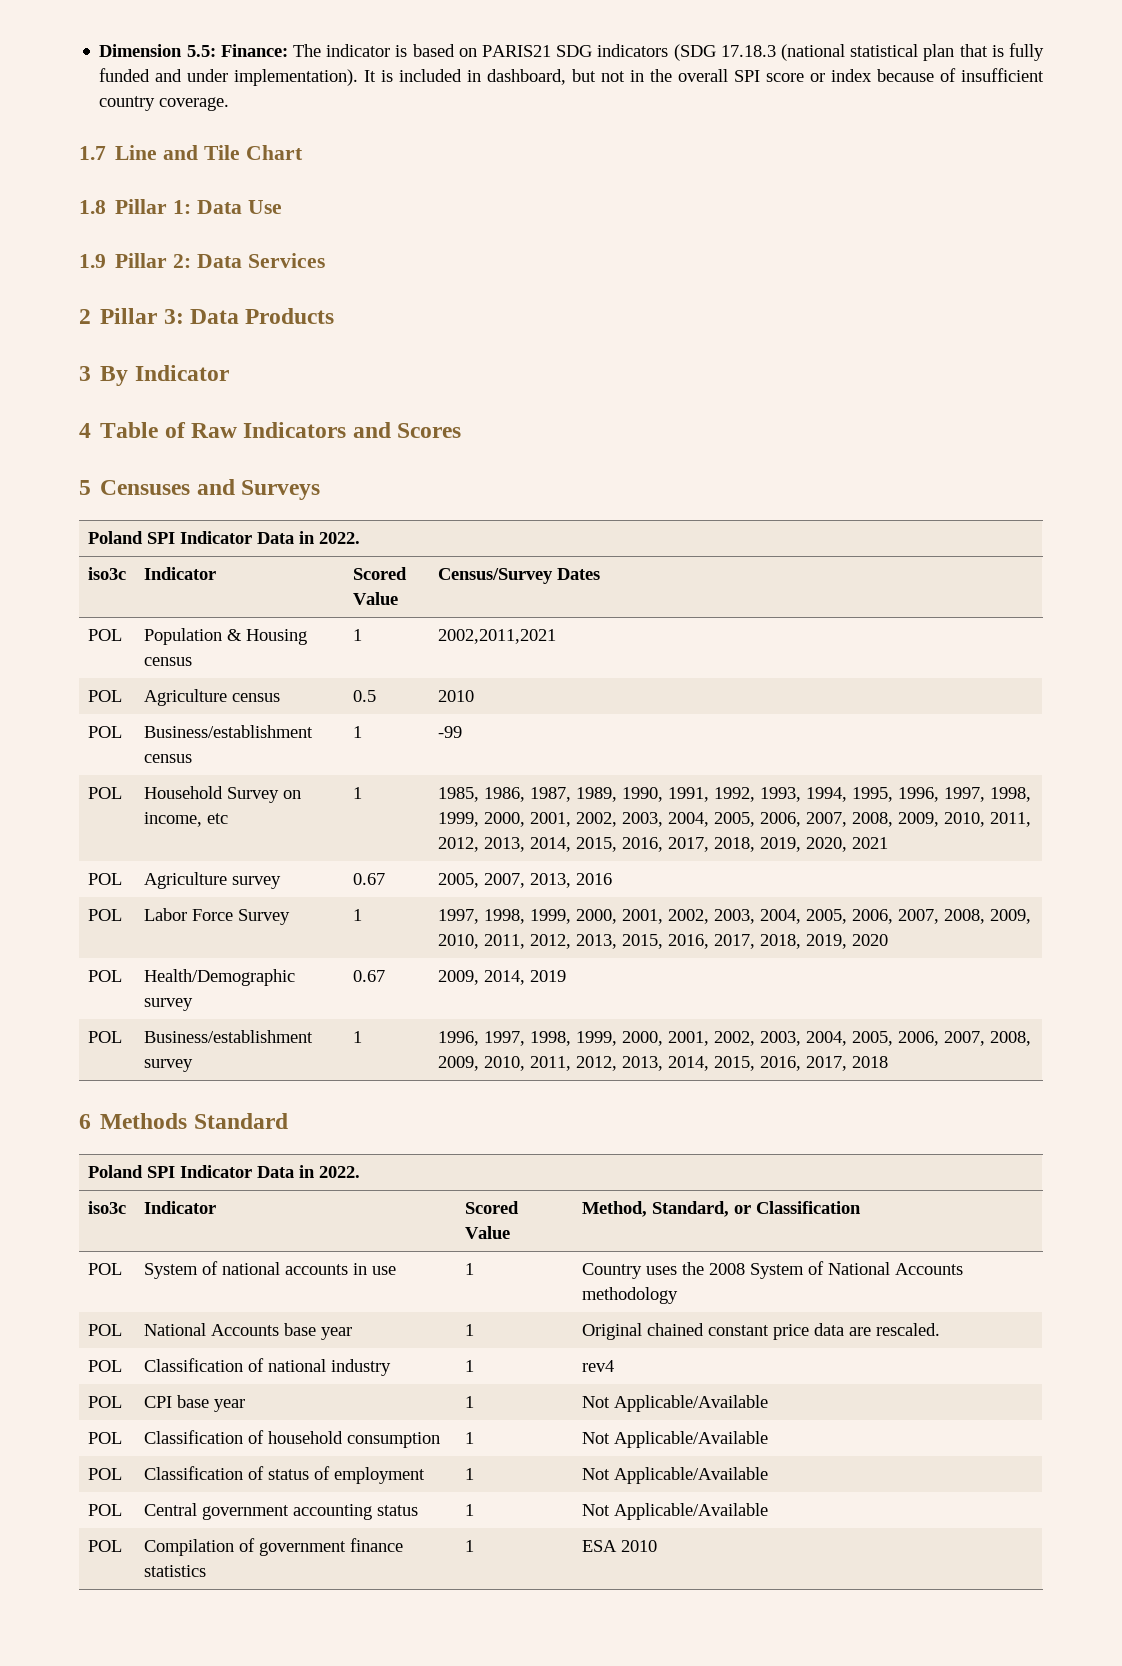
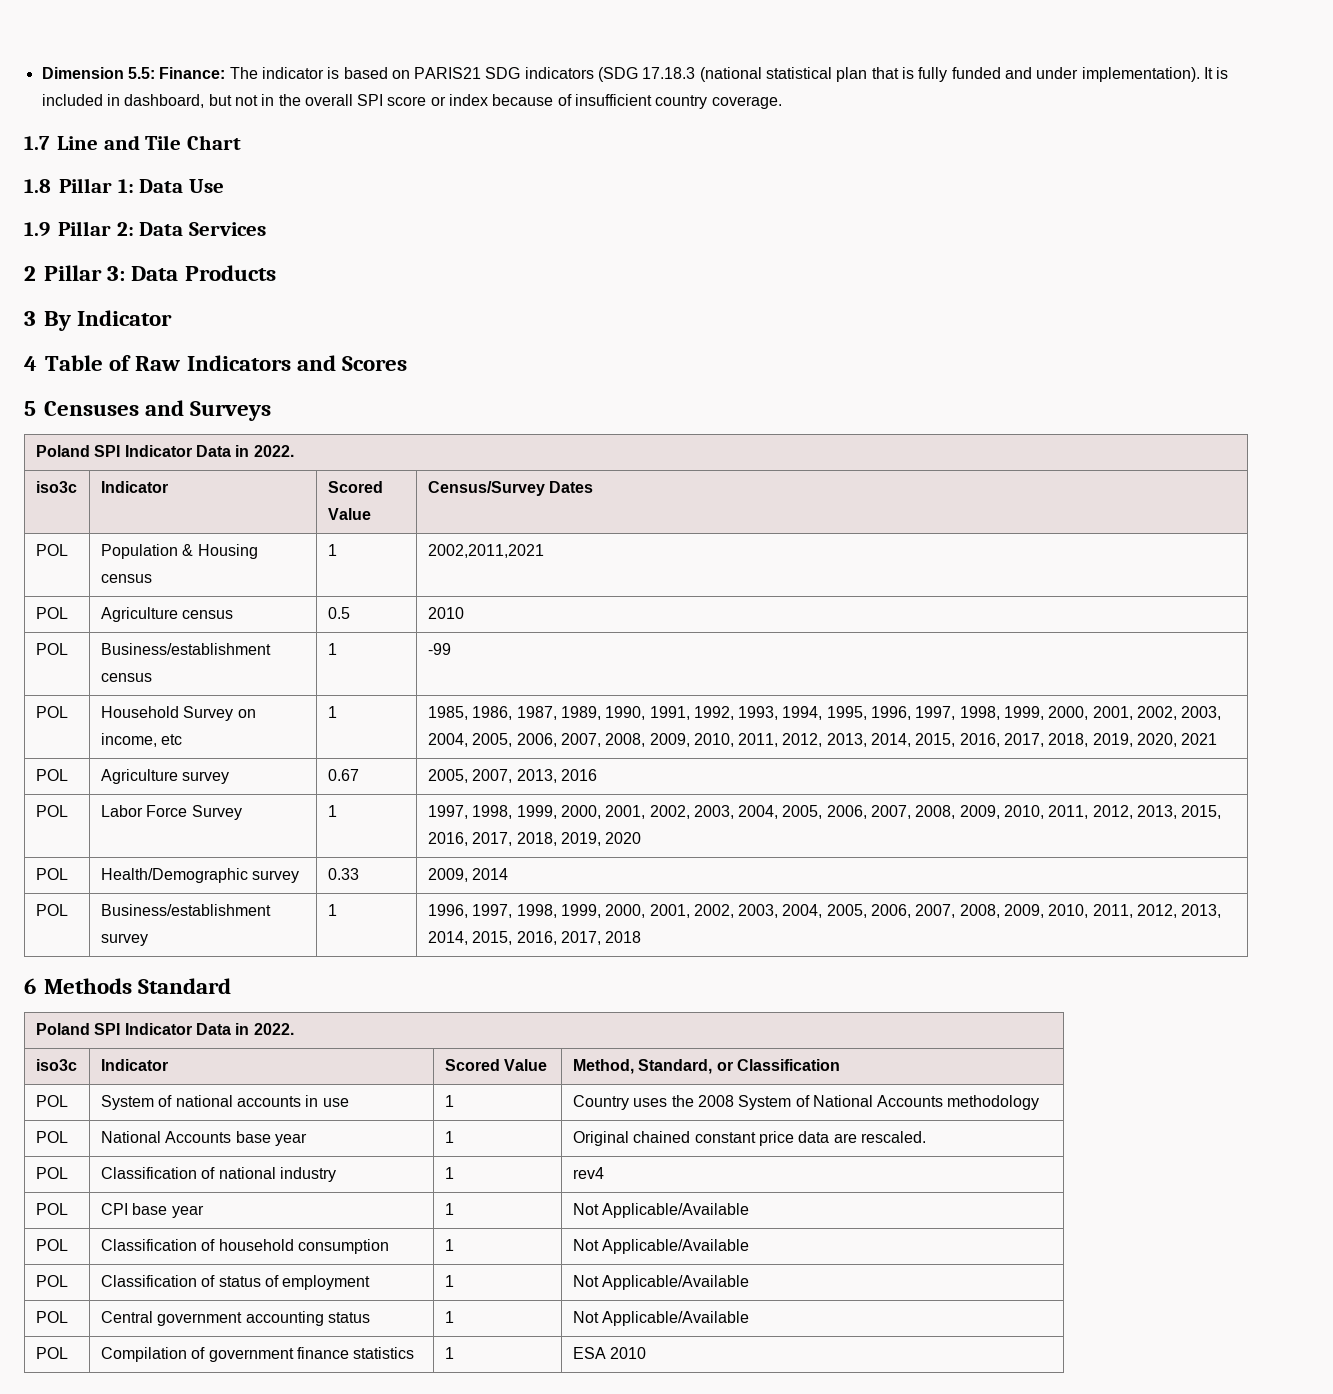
[352,970,385,982] [437,970,566,985] 0.67 | 2009, 2014, 2019 -> [327,868,359,880] [427,868,509,882] 0.33 | 2009, 2014

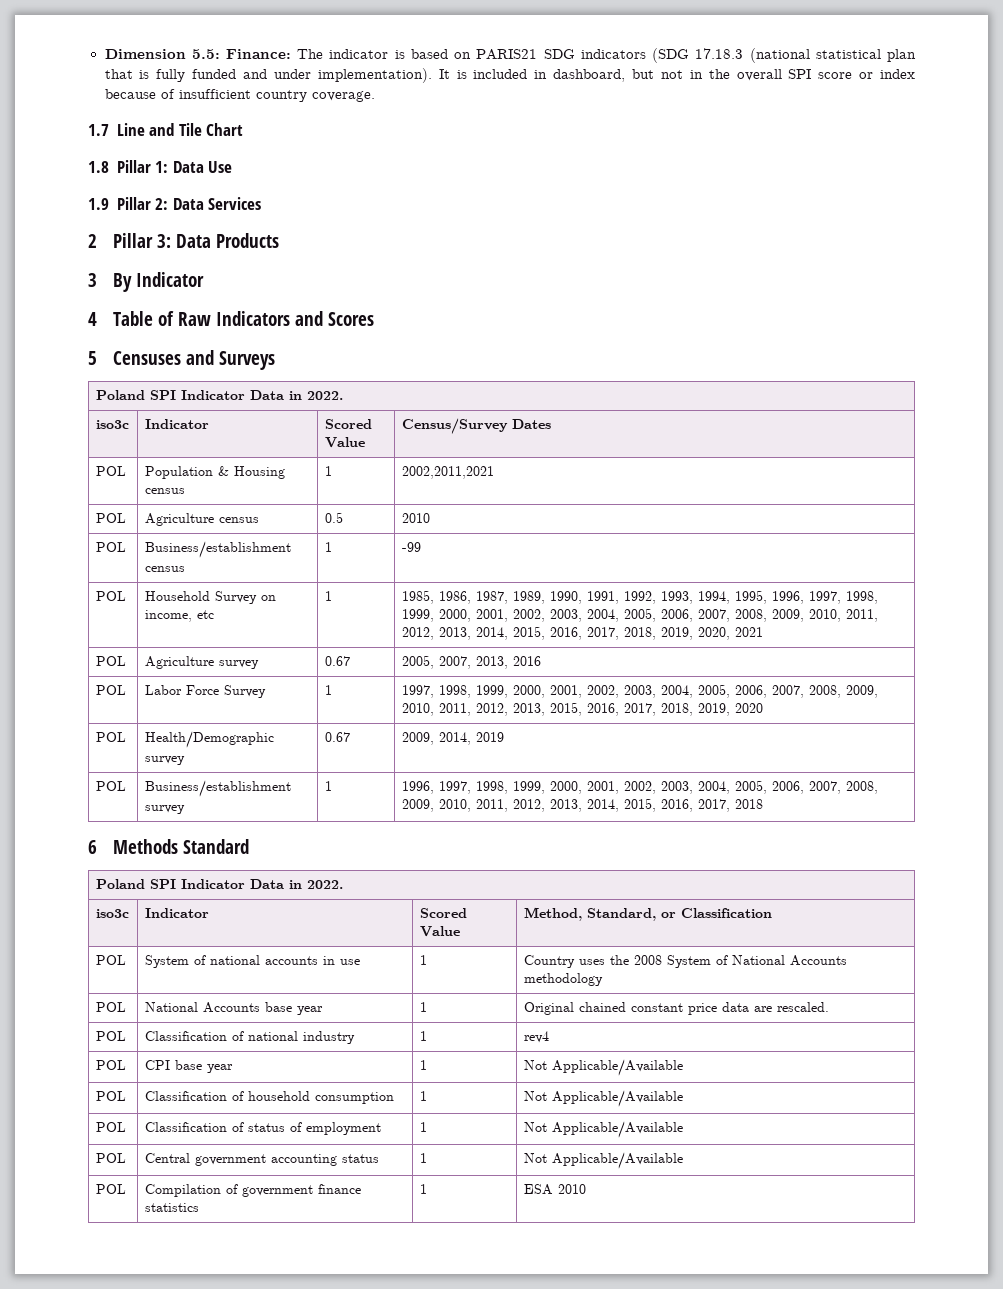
[327,868,359,880] [427,868,509,882] 0.33 | 2009, 2014 -> [324,732,350,742] [401,732,504,745] 0.67 | 2009, 2014, 2019

